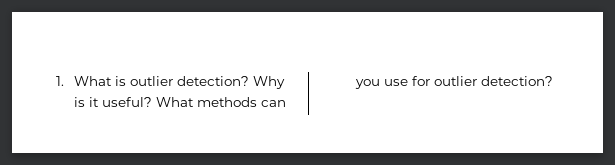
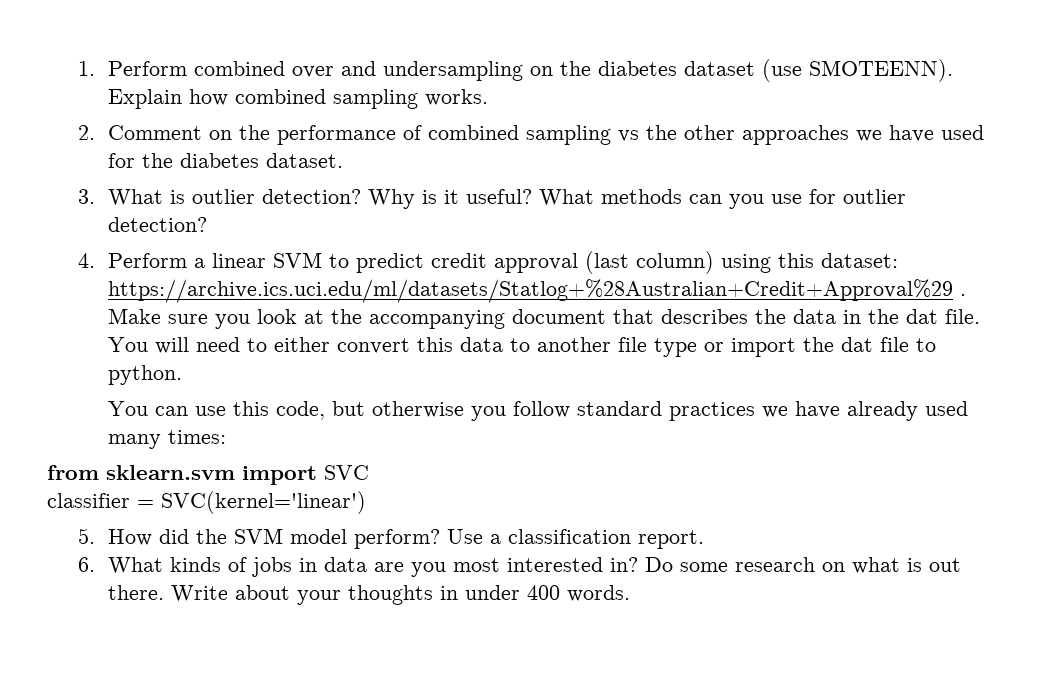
(64, 81) none -> [108,59,954,82] [108,89,489,109] [77,125,985,145] [108,153,344,168] [77,189,95,204] Perform combined over and undersampling on the diabetes dataset (use SMOTEENN). Explain how combined sampling works. // 2. Comment on the performance of combined sampling vs the other approaches we have used for the diabetes dataset. // 3.
(553, 81) none -> [77,251,899,274] [108,279,967,303] [108,308,981,329] [108,337,937,357] [108,365,183,385] [108,401,969,421] [108,430,227,449] [47,465,369,485] [47,491,366,514] [77,528,705,549] [77,557,962,577] [108,585,631,605] // 4. Perform a linear SVM to predict credit approval (last column) using this dataset: https://archive.ics.uci.edu/ml/datasets/Statlog+%28Australian+Credit+Approval%29 . Make sure you look at the accompanying document that describes the data in the dat file. You will need to either convert this data to another file type or import the dat file to python. // You can use this code, but otherwise you follow standard practices we have already used many times: // from sklearn.svm import SVC // classifier = SVC(kernel='linear') // 5. How did the SVM model perform? Use a classification report. // 6. What kinds of jobs in data are you most interested in? Do some research on what is out there. Write about your thoughts in under 400 words.

